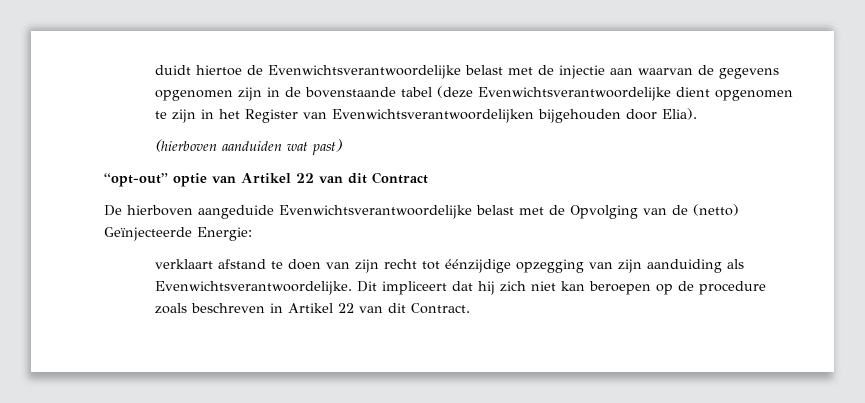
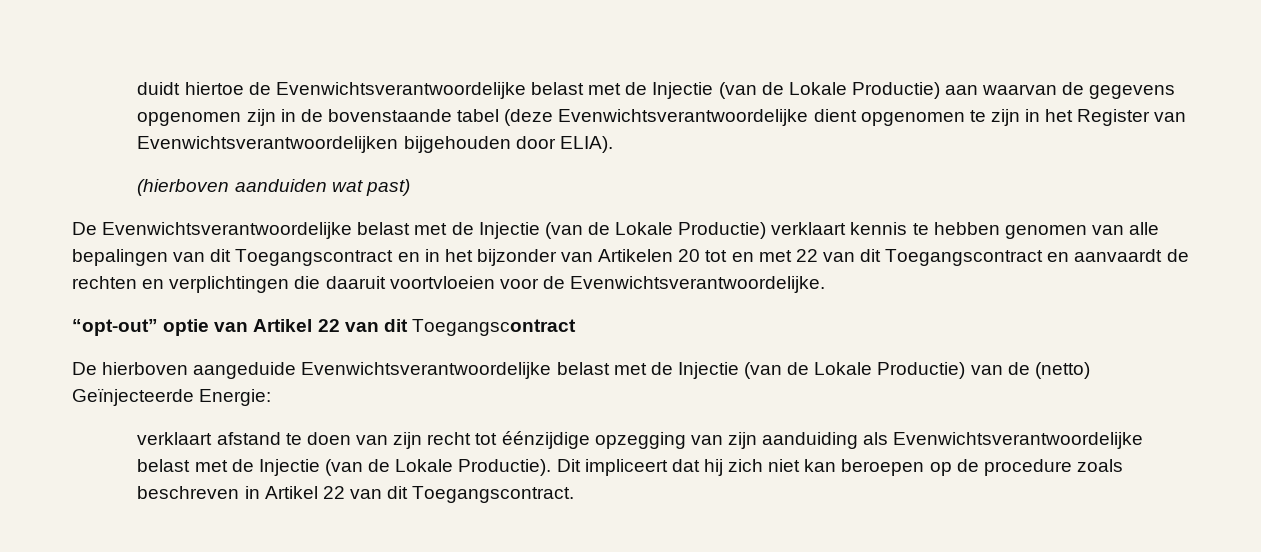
[559,65,606,79] injectie -> [652,82,940,99] Injectie (van de Lokale Productie)
[662,108,698,120] Elia). -> [559,136,613,153] ELIA).
(343, 147) none -> [72,222,1160,239] [72,249,1189,266] [72,276,826,293] // De Evenwichtsverantwoordelijke belast met de Injectie (van de Lokale Productie) verklaart kennis te hebben genomen van alle bepalingen van dit Toegangscontract en in het bijzonder van Artikelen 20 tot en met 22 van dit Toegangscontract en aanvaardt de rechten en verplichtingen die daaruit voortvloeien voor de Evenwichtsverantwoordelijke.
[372,172,428,184] Contract -> [411,319,576,336] Toegangscontract
[570,205,638,219] Opvolging -> [677,362,966,379] Injectie (van de Lokale Productie)
[155,281,353,295] Evenwichtsverantwoordelijke. -> [893,432,1144,449] [137,459,552,476] Evenwichtsverantwoordelijke belast met de Injectie (van de Lokale Productie).
[411,303,471,314] Contract. -> [412,486,575,503] Toegangscontract.

